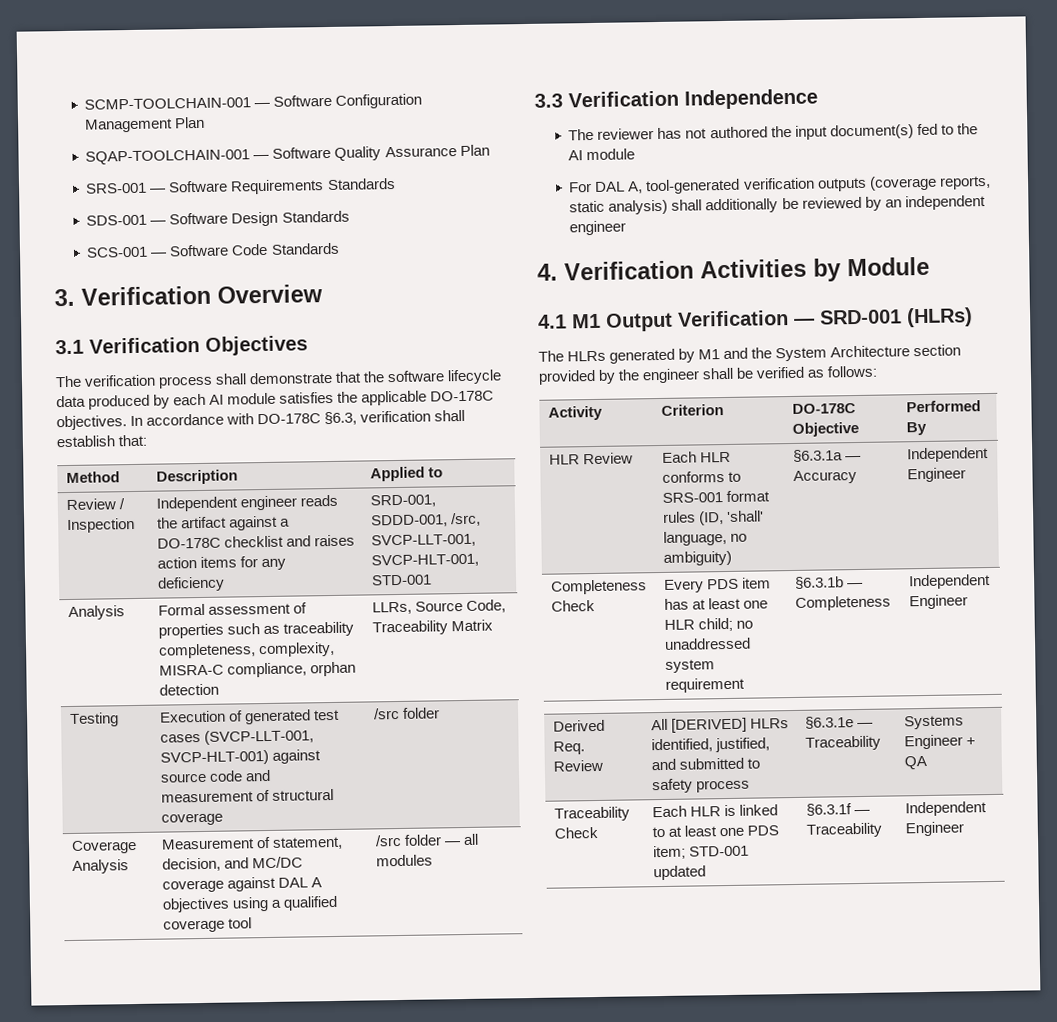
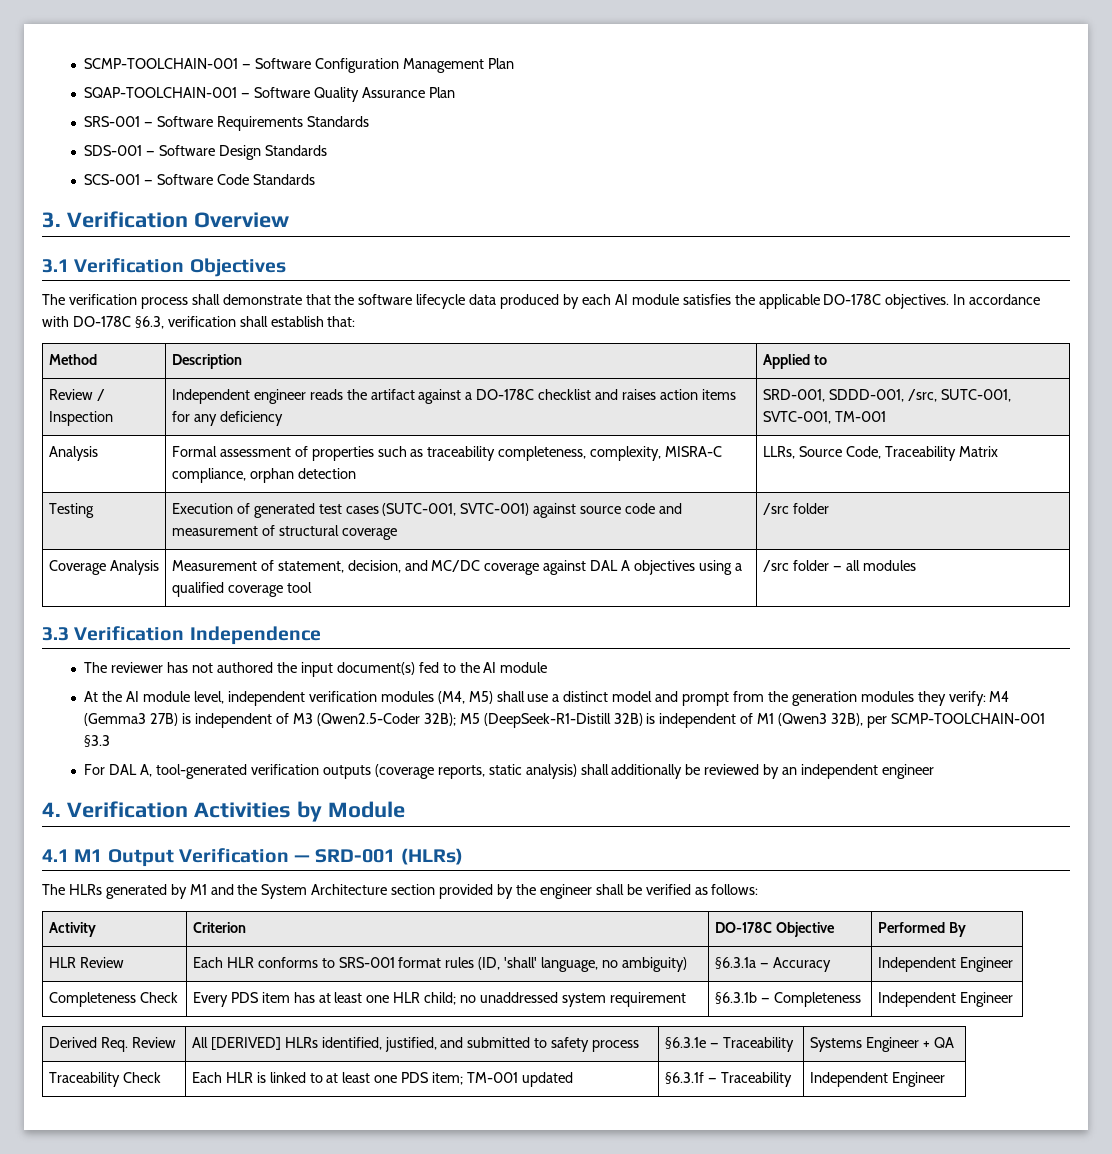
[370,533,476,548] [370,553,479,568] [370,574,432,586] SVCP-LLT-001, SVCP-HLT-001, STD-001 -> [940,389,1011,402] [762,411,886,424] SUTC-001, SVTC-001, TM-001
[203,729,314,745] [159,749,269,766] (SVCP-LLT-001, SVCP-HLT-001) -> [382,503,530,516] (SUTC-001, SVTC-001)
(636, 154) none -> [84,691,1010,706] [84,713,1045,728] [84,735,111,747] // At the AI module level, independent verification modules (M4, M5) shall use a distinct model and prompt from the generation modules they verify: M4 (Gemma3 27B) is independent of M3 (Qwen2.5-Coder 32B); M5 (DeepSeek-R1-Distill 32B) is independent of M1 (Qwen3 32B), per SCMP-TOOLCHAIN-001 §3.3
[688,845,749,857] STD-001 -> [467,1072,519,1083] TM-001

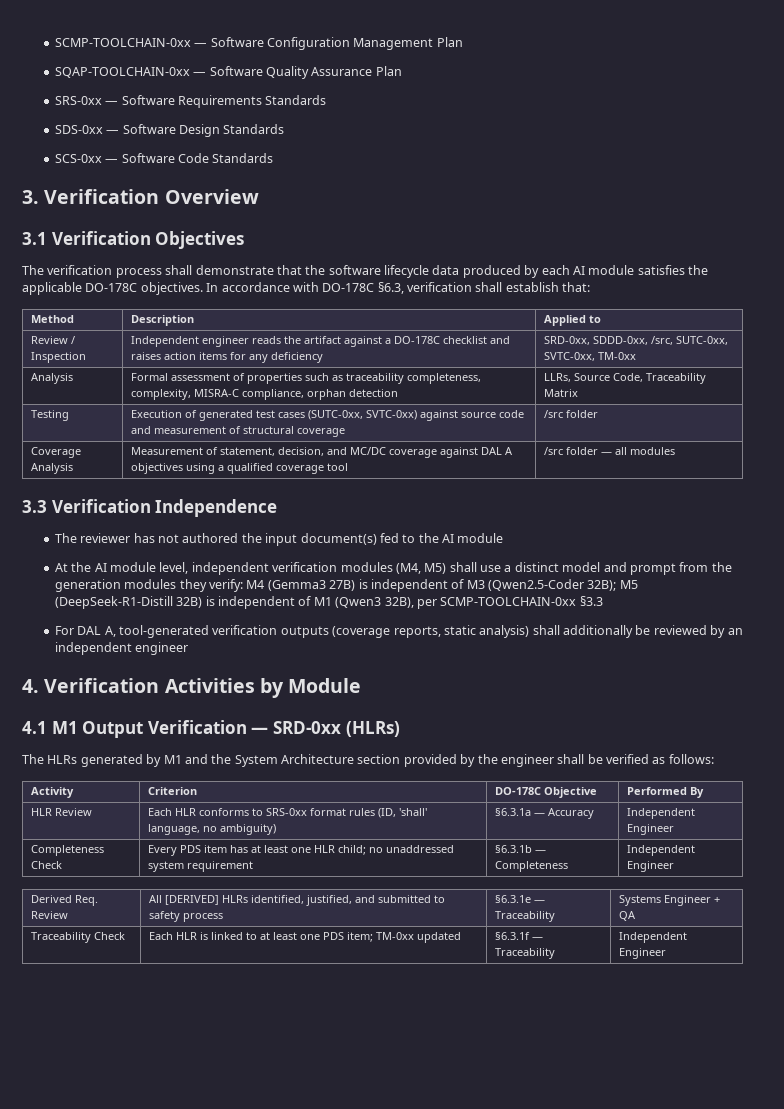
[84,58,239,69] SCMP-TOOLCHAIN-001 -> [54,38,191,47] SCMP-TOOLCHAIN-0xx
[84,87,238,98] SQAP-TOOLCHAIN-001 -> [54,67,190,78] SQAP-TOOLCHAIN-0xx
[84,116,141,127] SRS-001 -> [54,96,102,105] SRS-0xx
[84,145,143,156] SDS-001 -> [54,125,103,134] SDS-0xx
[84,174,141,185] SCS-001 -> [54,154,102,163] SCS-0xx
[762,389,1011,402] [762,411,886,424] SRD-001, SDDD-001, /src, SUTC-001, SVTC-001, TM-001 -> [544,336,729,345] [544,352,637,361] SRD-0xx, SDDD-0xx, /src, SUTC-0xx, SVTC-0xx, TM-0xx
[382,503,530,516] (SUTC-001, SVTC-001) -> [308,410,418,420] (SUTC-0xx, SVTC-0xx)
[890,713,1045,724] SCMP-TOOLCHAIN-001 -> [440,597,577,606] SCMP-TOOLCHAIN-0xx
[315,849,396,863] SRD-001 -> [272,721,341,734] SRD-0xx
[338,957,395,968] SRS-001 -> [266,808,308,816] SRS-0xx
[467,1072,519,1083] TM-001 -> [376,932,415,940] TM-0xx

